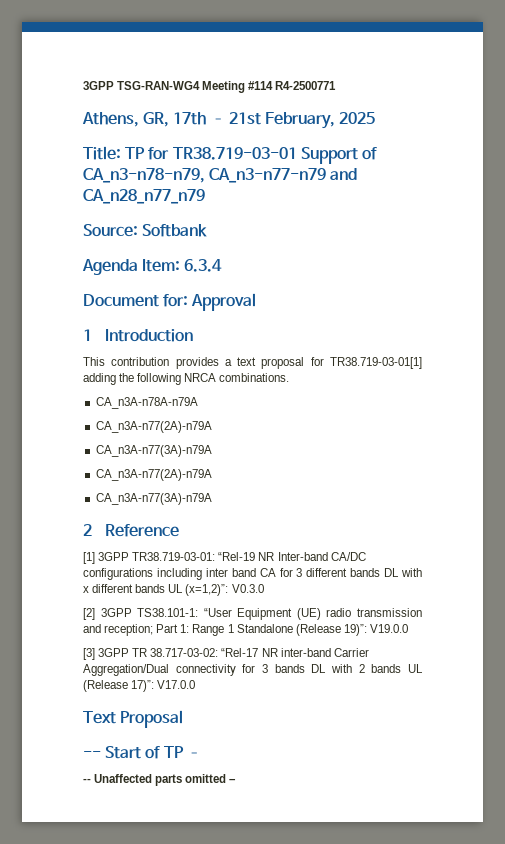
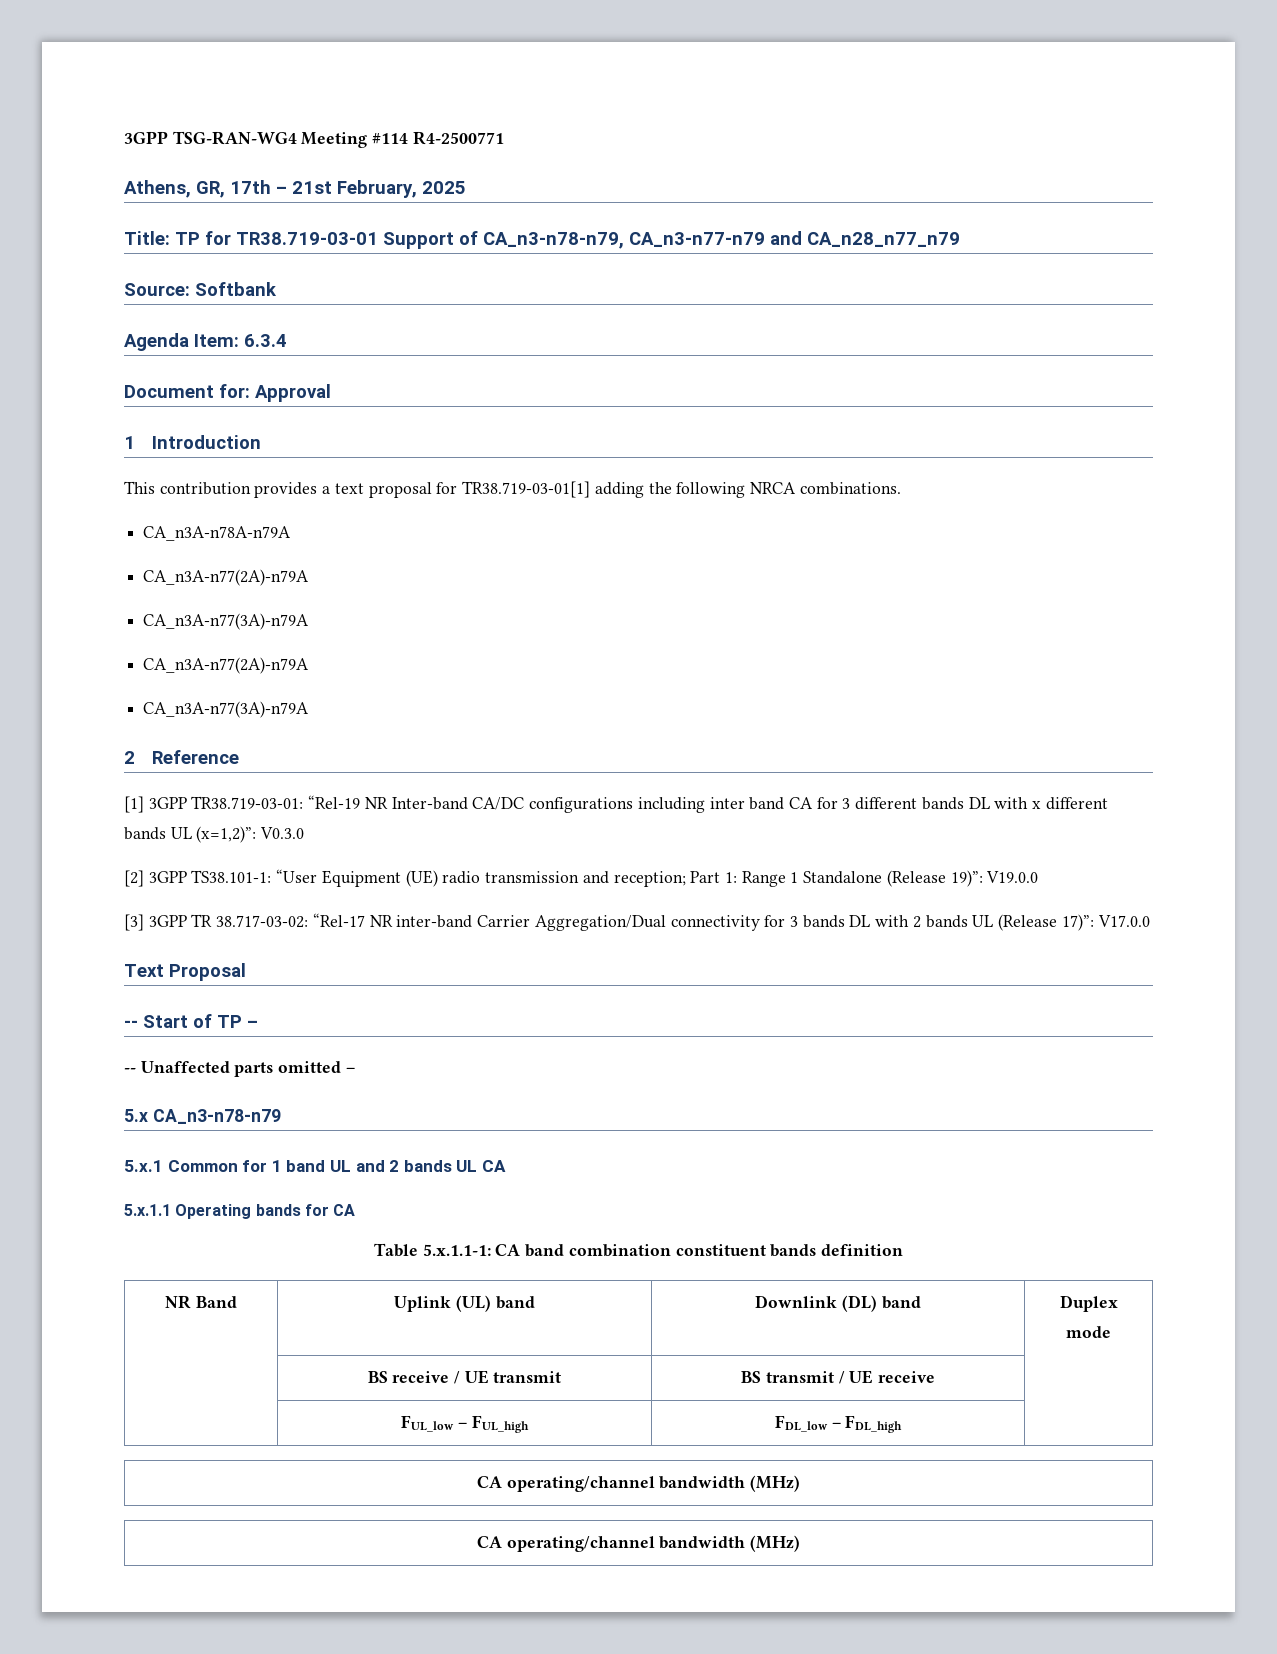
(237, 780) none -> [124,1109,281,1124] [124,1160,506,1172] [124,1204,356,1219] [373,1243,904,1257] [165,1295,237,1309] [394,1295,535,1312] [755,1295,921,1312] [1059,1295,1118,1312] [1066,1326,1111,1338] [367,1370,562,1384] [741,1370,935,1384] [401,1415,529,1433] [774,1415,903,1433] [476,1475,801,1492] [476,1535,801,1552] // 5.x CA_n3-n78-n79 // 5.x.1 Common for 1 band UL and 2 bands UL CA // 5.x.1.1 Operating bands for CA // Table 5.x.1.1-1: CA band combination constituent bands definition // NR Band | Uplink (UL) band | Downlink (DL) band | Duplex // mode // | BS receive / UE transmit | BS transmit / UE receive | // | FUL_low – FUL_high | FDL_low – FDL_high | // CA operating/channel bandwidth (MHz) // CA operating/channel bandwidth (MHz)

